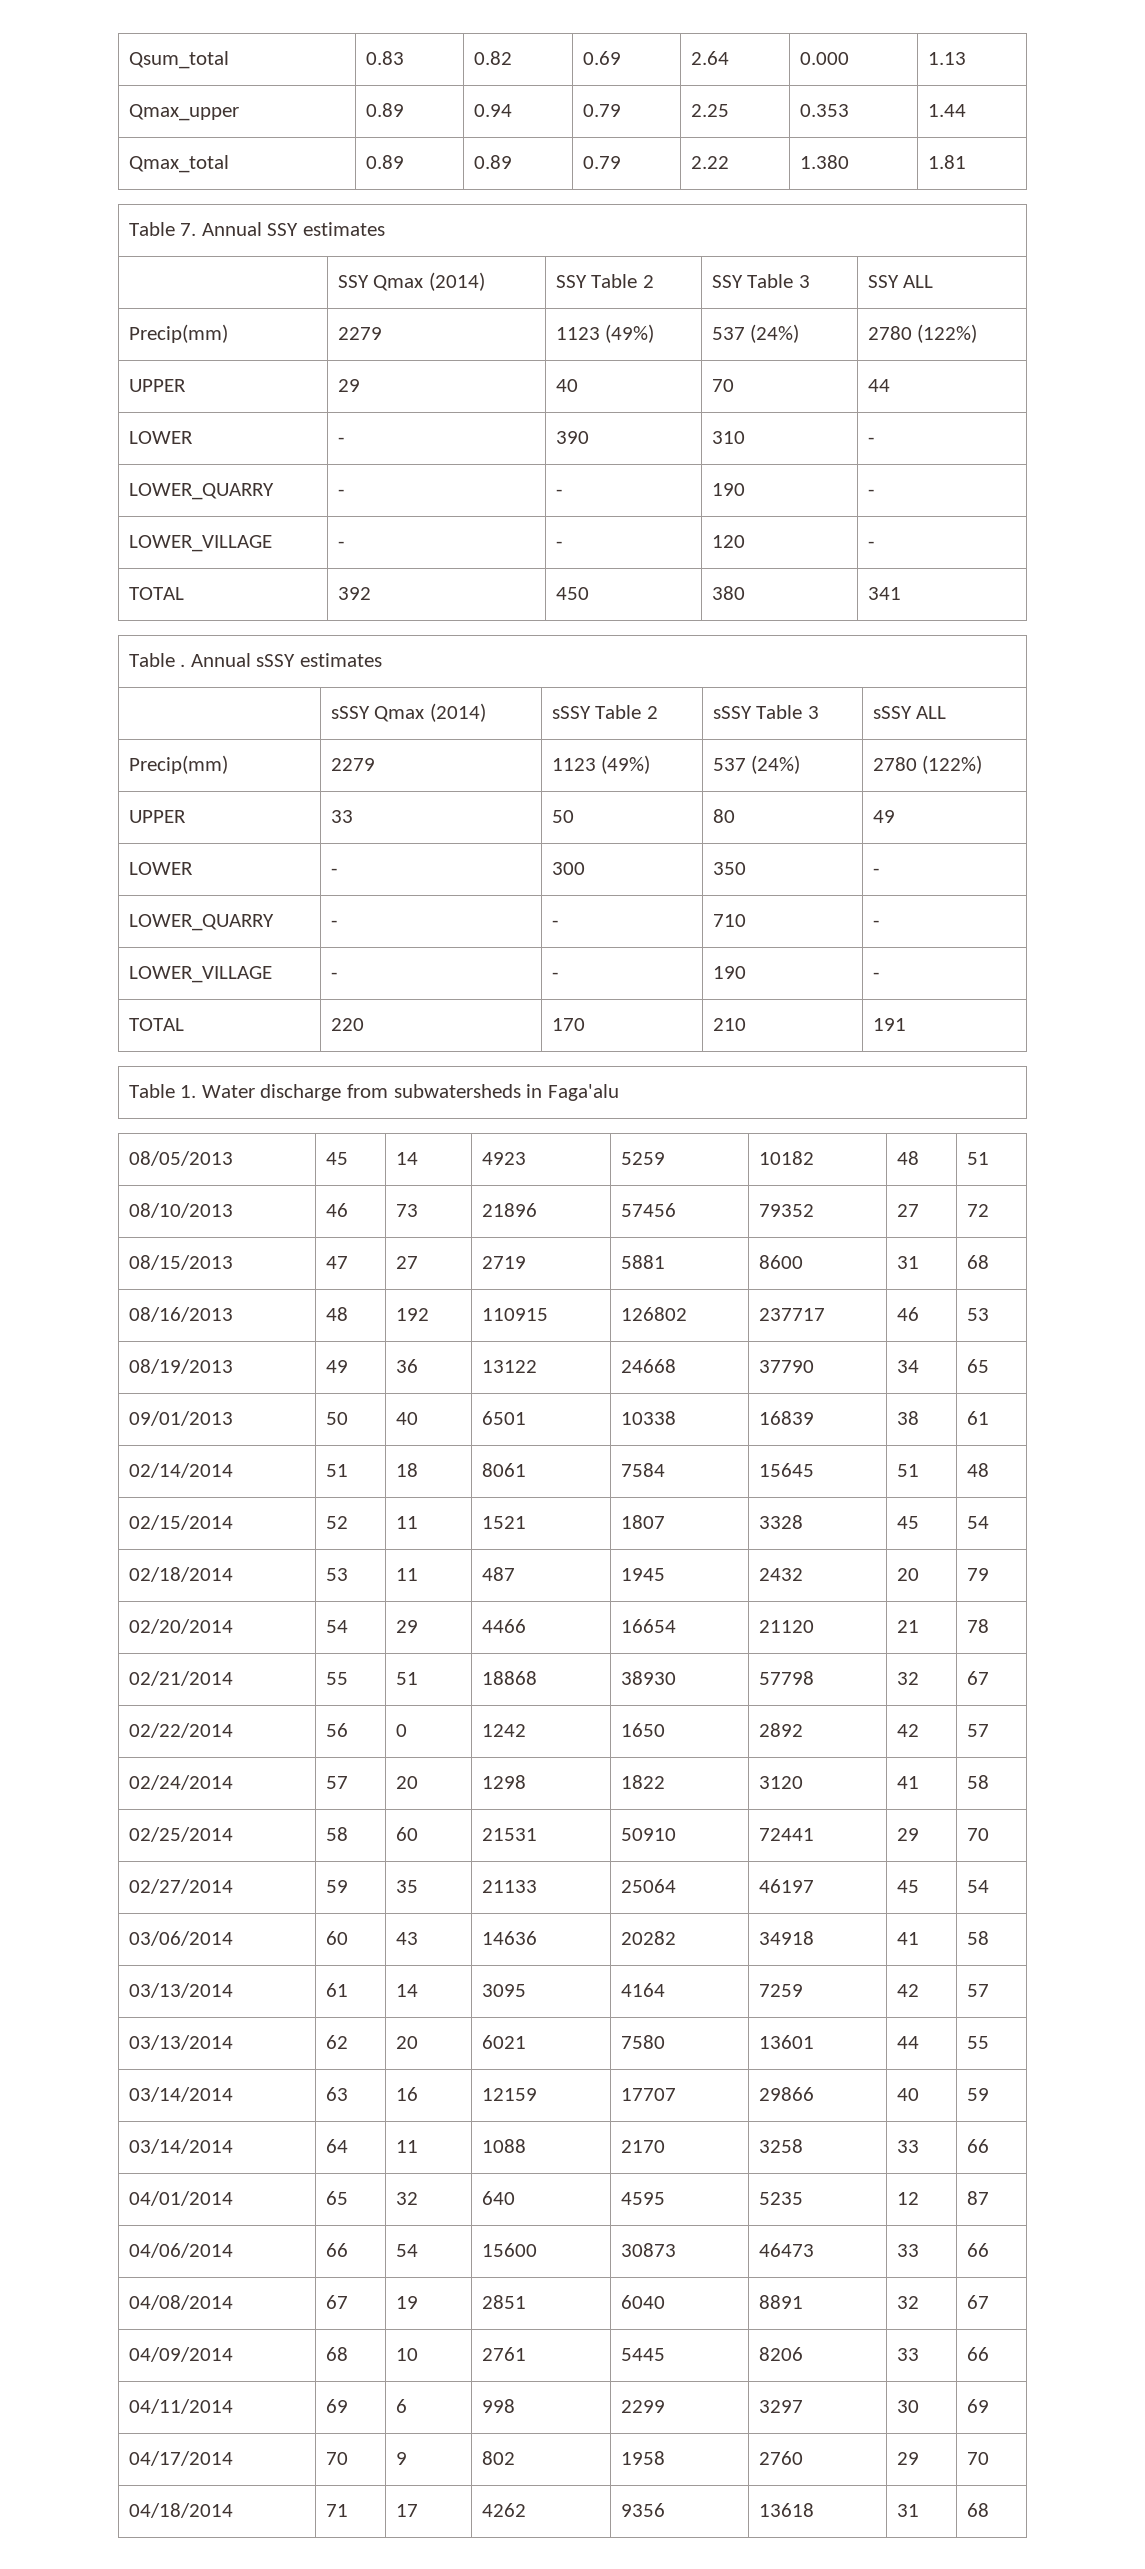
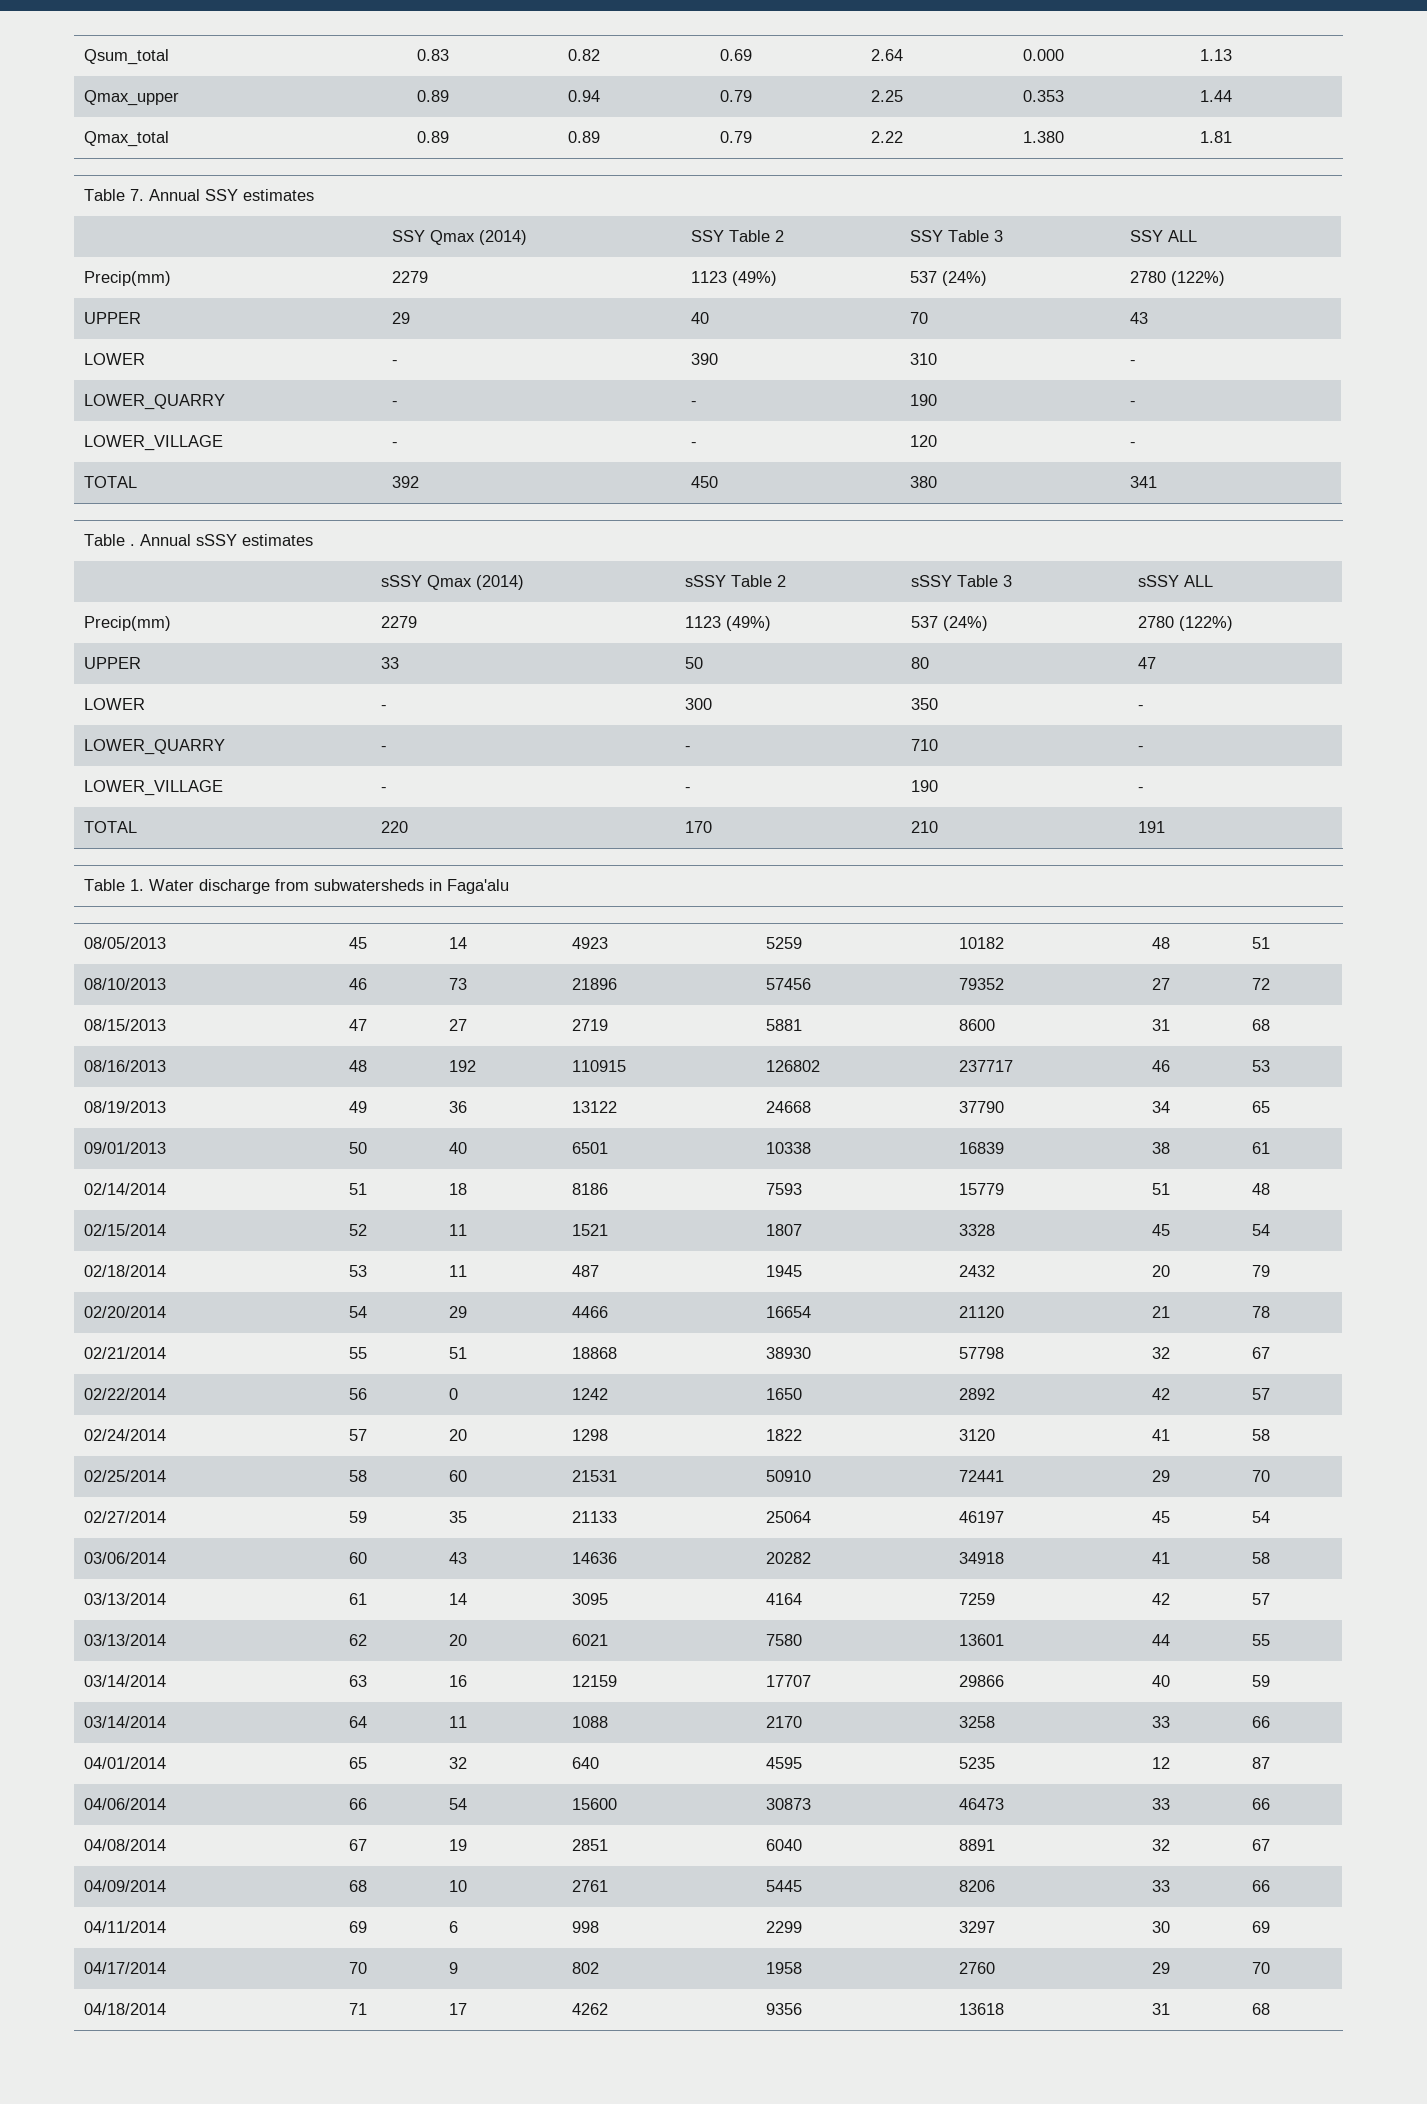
[867,379,890,392] 44 -> [1129,312,1148,324] 43
[872,810,895,823] 49 -> [1137,657,1156,669] 47
[481,1463,526,1477] [620,1463,665,1477] [758,1463,814,1477] 8061 | 7584 | 15645 -> [571,1183,608,1195] [765,1183,802,1195] [958,1183,1004,1195] 8186 | 7593 | 15779

